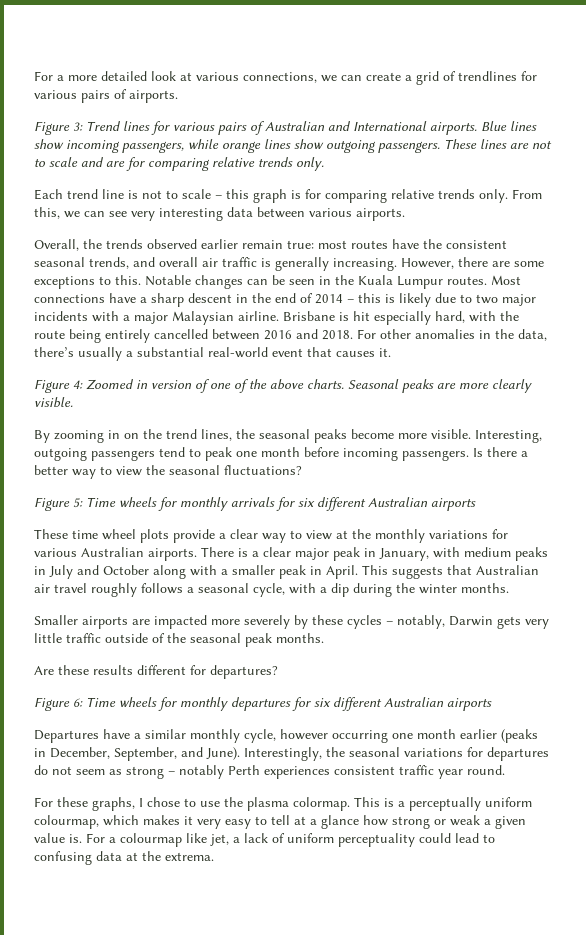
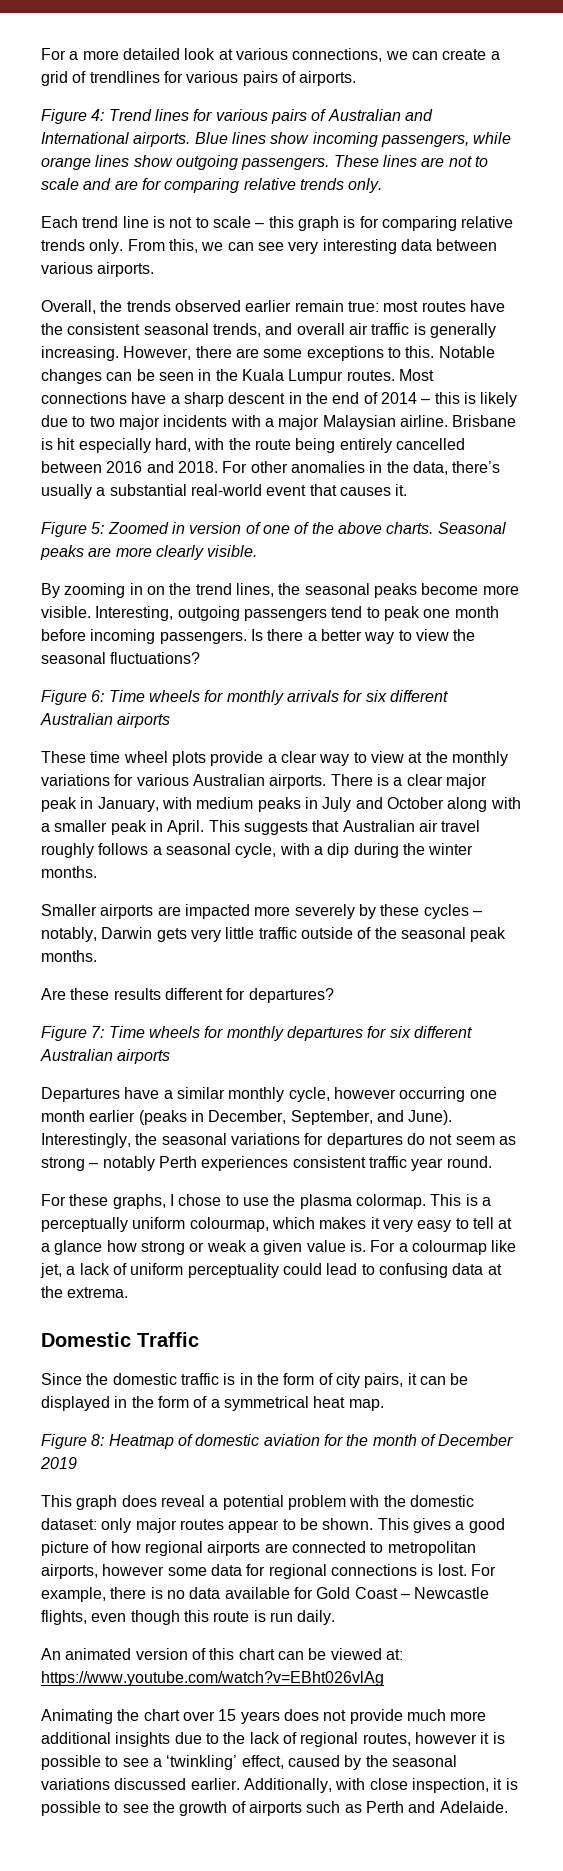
[73,122,83,131] 3: -> [91,109,105,121] 4:
[73,380,83,389] 4: -> [91,522,105,534] 5:
[73,498,83,508] 5: -> [91,690,105,702] 6:
[73,698,83,707] 6: -> [91,1026,105,1038] 7:
(214, 856) none -> [41,1332,199,1347] [41,1373,469,1388] [41,1396,384,1411] [41,1434,514,1449] [40,1457,77,1469] [41,1495,474,1510] [41,1518,505,1533] [41,1541,476,1556] [41,1564,496,1579] [41,1587,490,1602] [41,1610,336,1625] [41,1648,403,1660] [41,1671,384,1686] [41,1709,487,1724] [41,1732,505,1747] [41,1755,457,1770] [41,1778,518,1793] [41,1801,508,1816] // Domestic Traffic // Since the domestic traffic is in the form of city pairs, it can be displayed in the form of a symmetrical heat map. // Figure 8: Heatmap of domestic aviation for the month of December 2019 // This graph does reveal a potential problem with the domestic dataset: only major routes appear to be shown. This gives a good picture of how regional airports are connected to metropolitan airports, however some data for regional connections is lost. For example, there is no data available for Gold Coast – Newcastle flights, even though this route is run daily. // An animated version of this chart can be viewed at: https://www.youtube.com/watch?v=EBht026vlAg // Animating the chart over 15 years does not provide much more additional insights due to the lack of regional routes, however it is possible to see a ‘twinkling’ effect, caused by the seasonal variations discussed earlier. Additionally, with close inspection, it is possible to see the growth of airports such as Perth and Adelaide.

